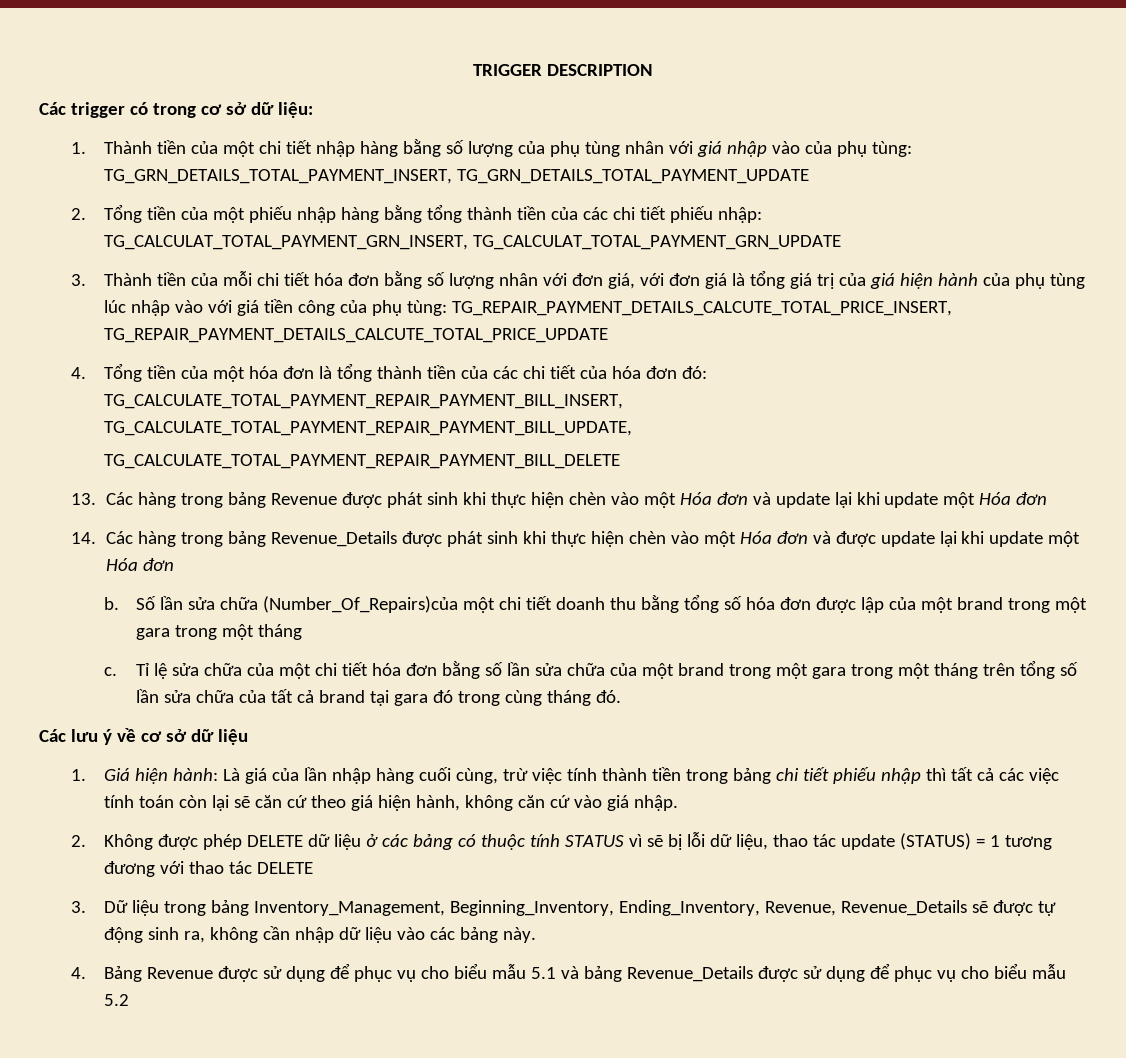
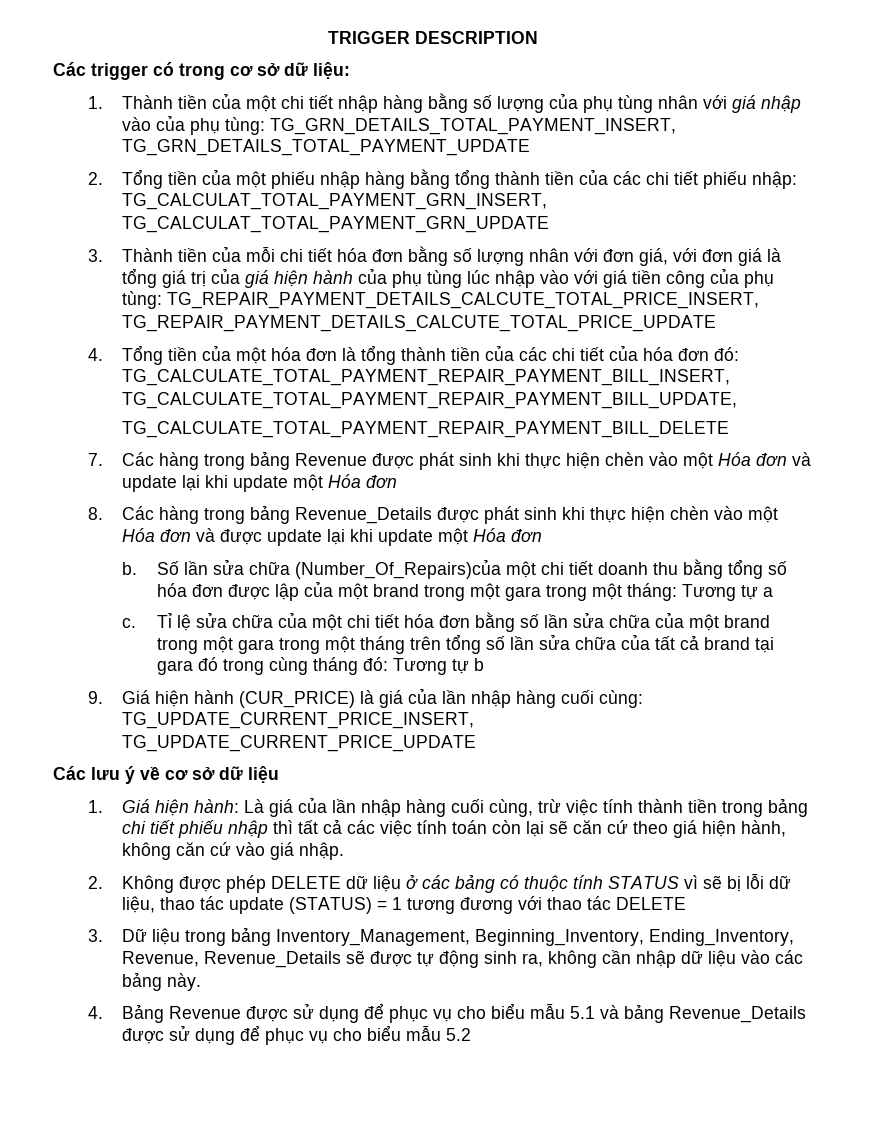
[71,493,97,505] 13. -> [87,453,103,466] 7.
[71,532,97,544] 14. -> [87,507,103,520] 8.
[257,624,302,640] tháng -> [627,583,774,601] tháng: Tương tự a
[595,690,621,703] đó. -> [363,657,485,675] [87,688,644,708] [122,712,475,729] [122,735,477,752] đó: Tương tự b // 9. Giá hiện hành (CUR_PRICE) là giá của lần nhập hàng cuối cùng: TG_UPDATE_CURRENT_PRICE_INSERT, TG_UPDATE_CURRENT_PRICE_UPDATE

